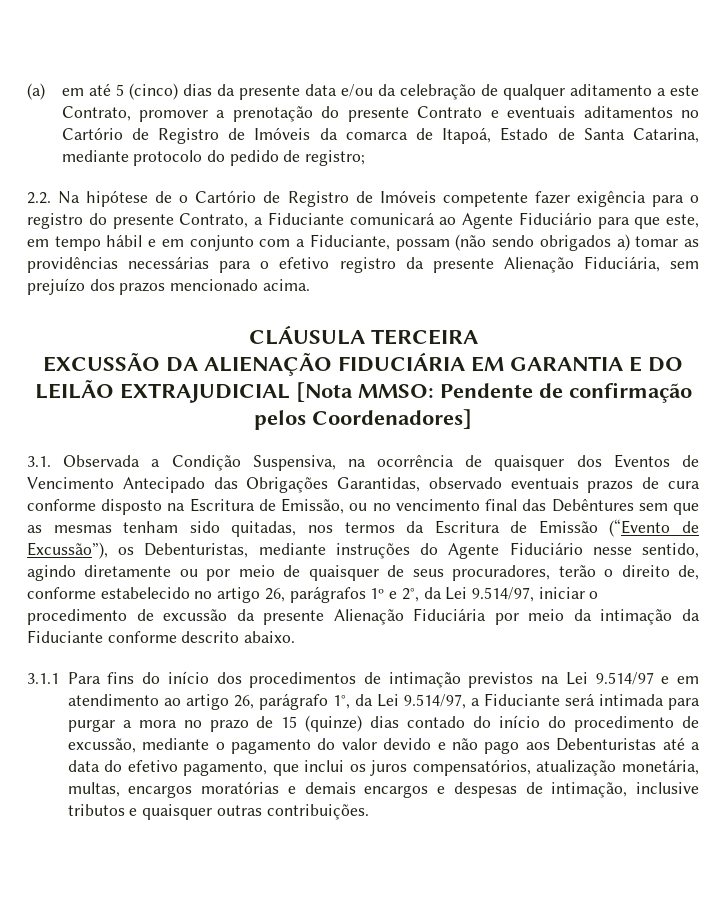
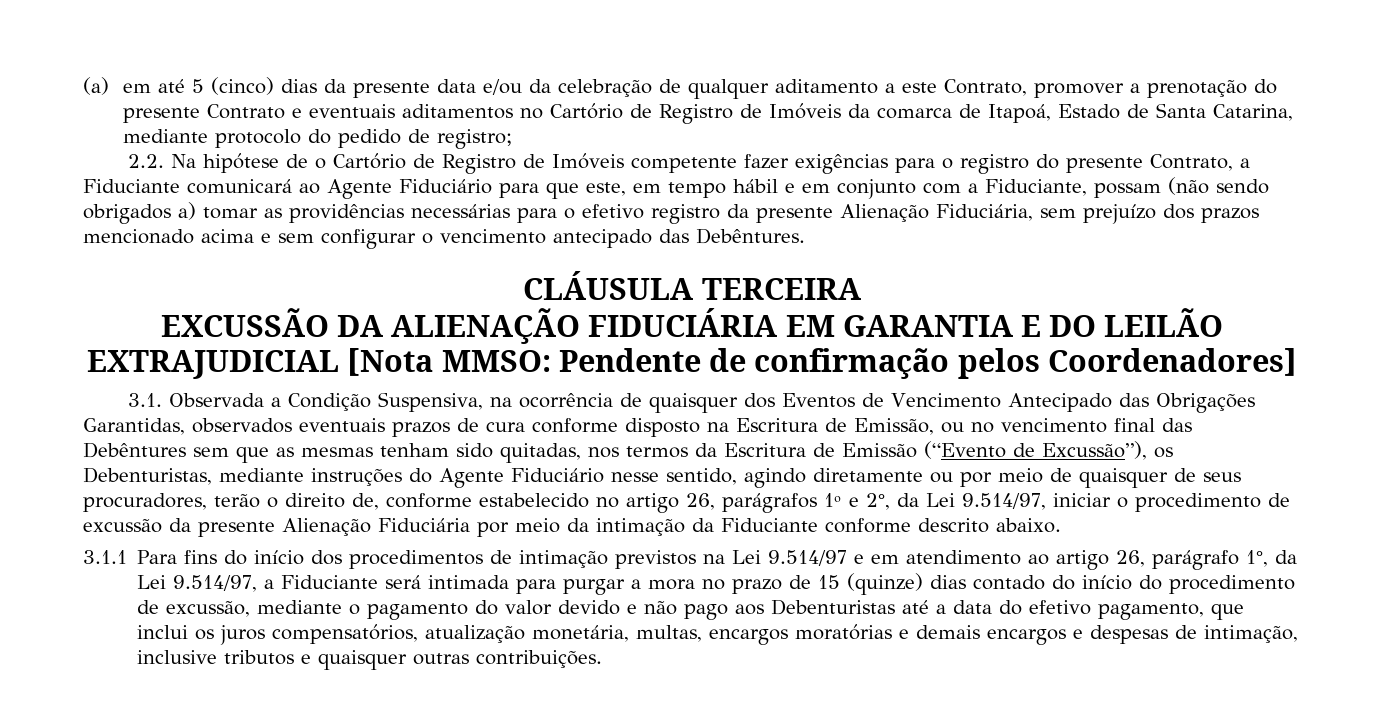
[576,191,646,207] exigência -> [794,154,888,174] exigências
[262,279,310,291] acima. -> [201,228,805,249] acima e sem configurar o vencimento antecipado das Debêntures.
[428,477,502,489] observado -> [192,418,292,433] observados

